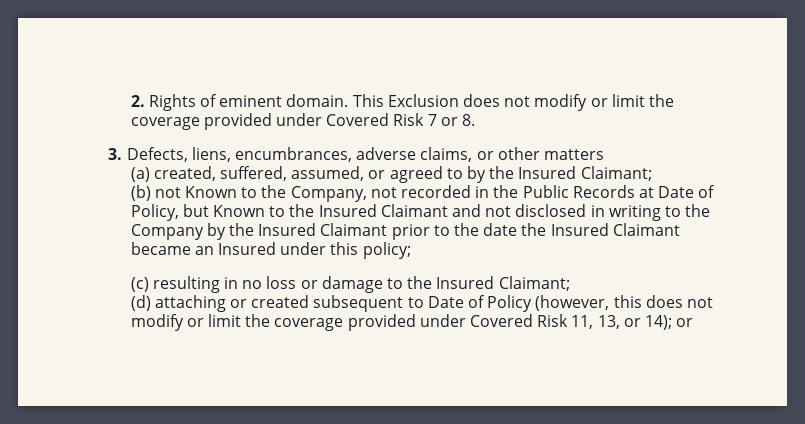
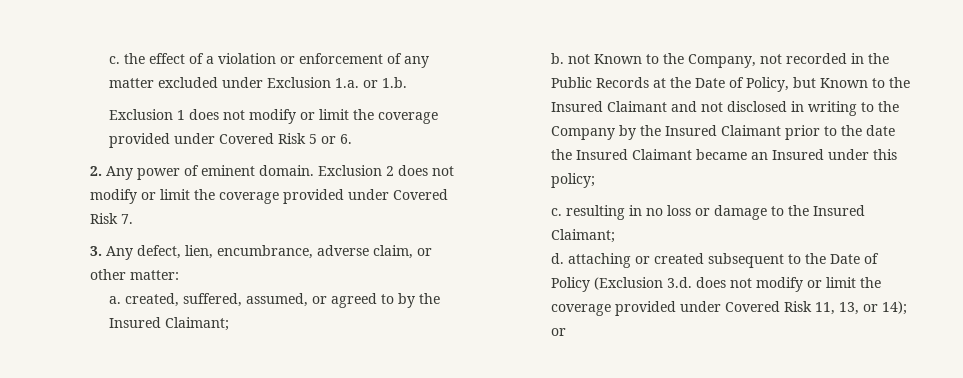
[130,94,459,111] 2. Rights of eminent domain. This Exclusion -> [109,53,430,68] [109,77,408,88] [109,109,186,120] c. the effect of a violation or enforcement of any matter excluded under Exclusion 1.a. or 1.b. // Exclusion 1
[427,114,475,126] [108,147,604,162] [130,167,150,182] 7 or 8. // 3. Defects, liens, encumbrances, adverse claims, or other matters // (a) -> [309,134,353,144] [89,165,454,180] [89,189,448,204] [89,213,133,224] [89,245,432,260] [89,269,179,280] [109,296,122,304] 5 or 6. // 2. Any power of eminent domain. Exclusion 2 does not modify or limit the coverage provided under Covered Risk 7. // 3. Any defect, lien, encumbrance, adverse claim, or other matter: // a.
[130,185,151,201] (b) -> [551,53,565,64] b.
(654, 192) none -> [670,77,692,88] the
[130,277,149,292] (c) -> [551,208,563,216] c.
[130,295,151,311] (d) -> [551,253,565,264] d.
(424, 302) none -> [805,253,827,264] the
[535,295,642,311] (however, this -> [594,277,693,290] (Exclusion 3.d.

